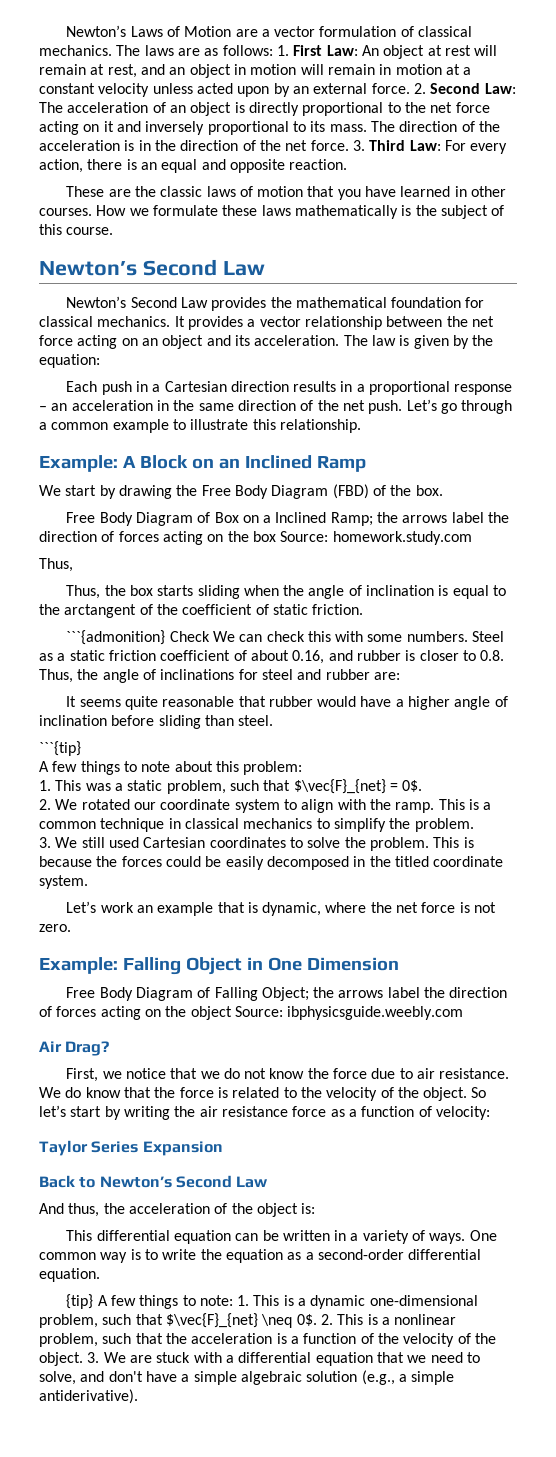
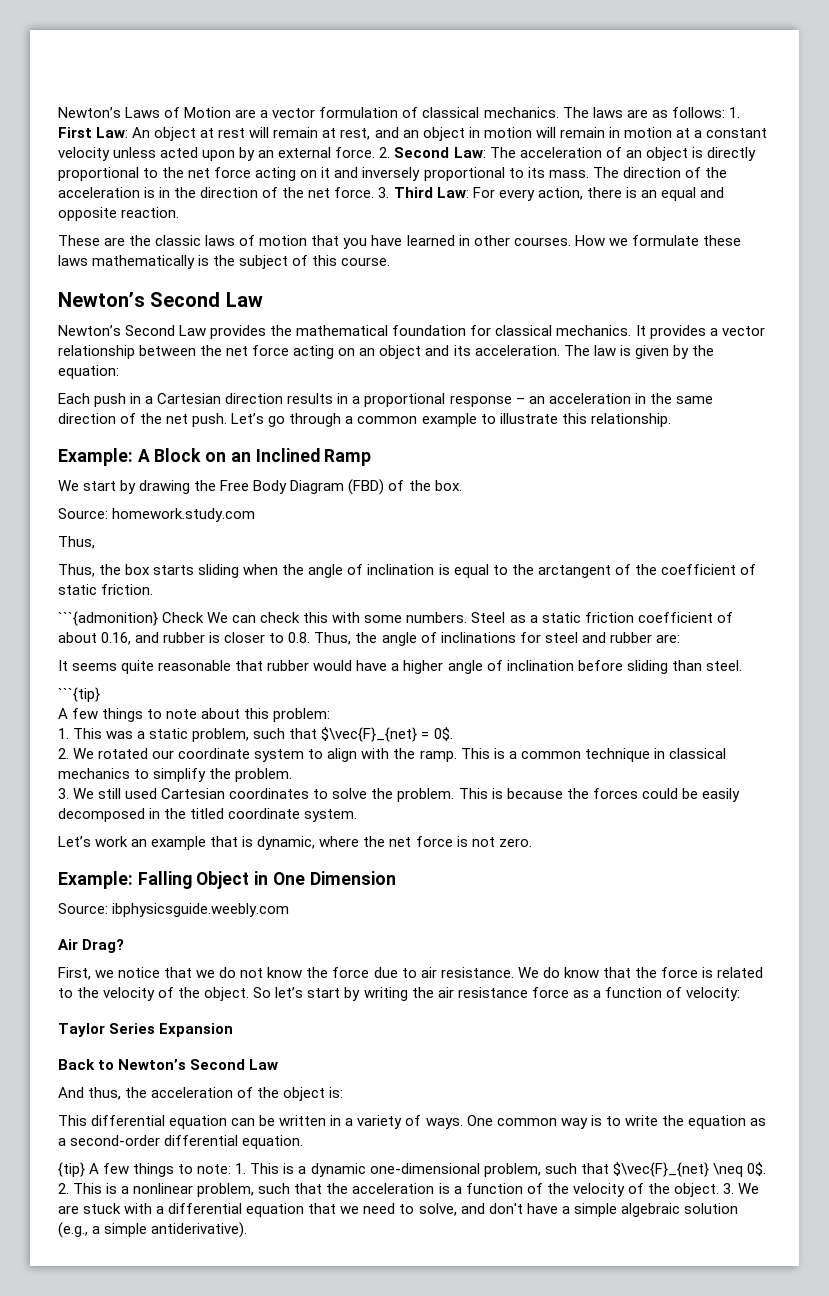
[66,512,510,526] [39,531,276,545] Free Body Diagram of Box on a Inclined Ramp; the arrows label the direction of forces acting on the box -> (462, 485) none
[66,987,508,1001] [39,1006,232,1020] Free Body Diagram of Falling Object; the arrows label the direction of forces acting on the object -> (396, 878) none

